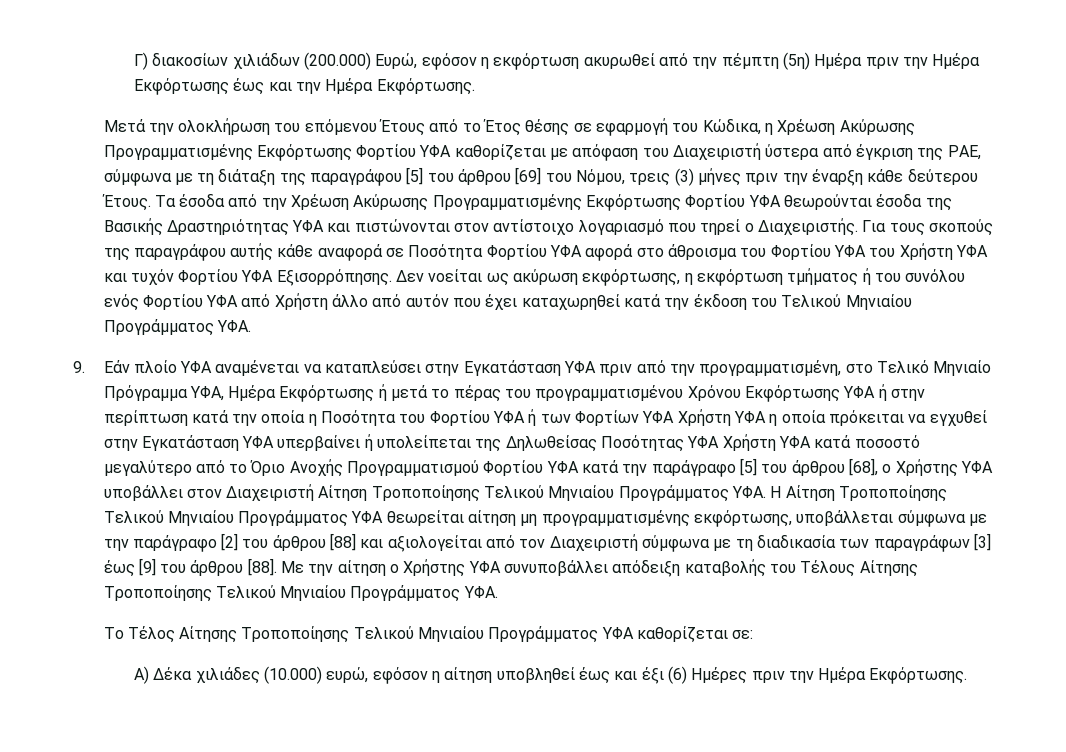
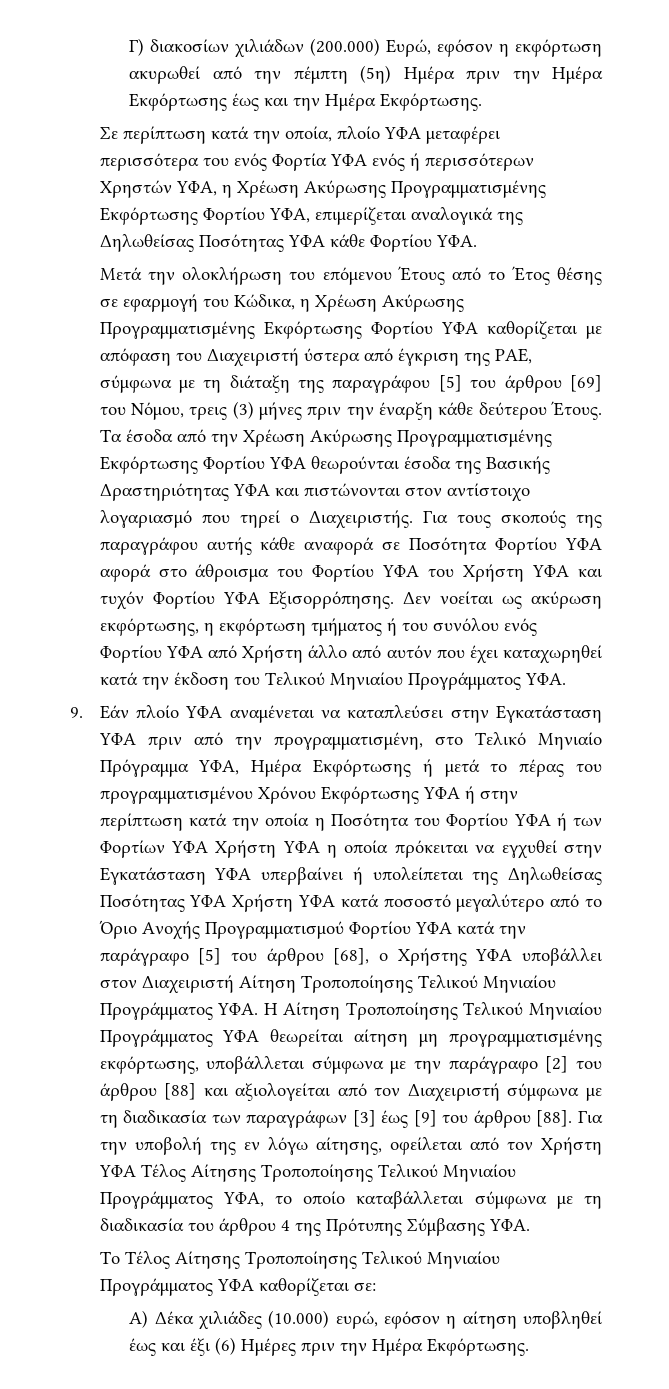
(475, 86) none -> [99,126,501,144] [99,153,534,171] [99,180,546,198] [99,207,523,225] [99,234,477,252] // Σε περίπτωση κατά την οποία, πλοίο ΥΦΑ μεταφέρει περισσότερα του ενός Φορτία ΥΦΑ ενός ή περισσότερων Χρηστών ΥΦΑ, η Χρέωση Ακύρωσης Προγραμματισμένης Εκφόρτωσης Φορτίου ΥΦΑ, επιμερίζεται αναλογικά της Δηλωθείσας Ποσότητας ΥΦΑ κάθε Φορτίου ΥΦΑ.
[281,559,918,577] [103,585,461,602] Με την αίτηση ο Χρήστης ΥΦΑ συνυποβάλλει απόδειξη καταβολής του Τέλους Αίτησης Τροποποίησης Τελικού Μηνιαίου Προγράμματος -> [578,1110,603,1123] [99,1137,602,1155] [98,1164,516,1182] [99,1191,603,1209] [99,1218,485,1236] Για την υποβολή της εν λόγω αίτησης, οφείλεται από τον Χρήστη ΥΦΑ Τέλος Αίτησης Τροποποίησης Τελικού Μηνιαίου Προγράμματος ΥΦΑ, το οποίο καταβάλλεται σύμφωνα με τη διαδικασία του άρθρου 4 της Πρότυπης Σύμβασης

